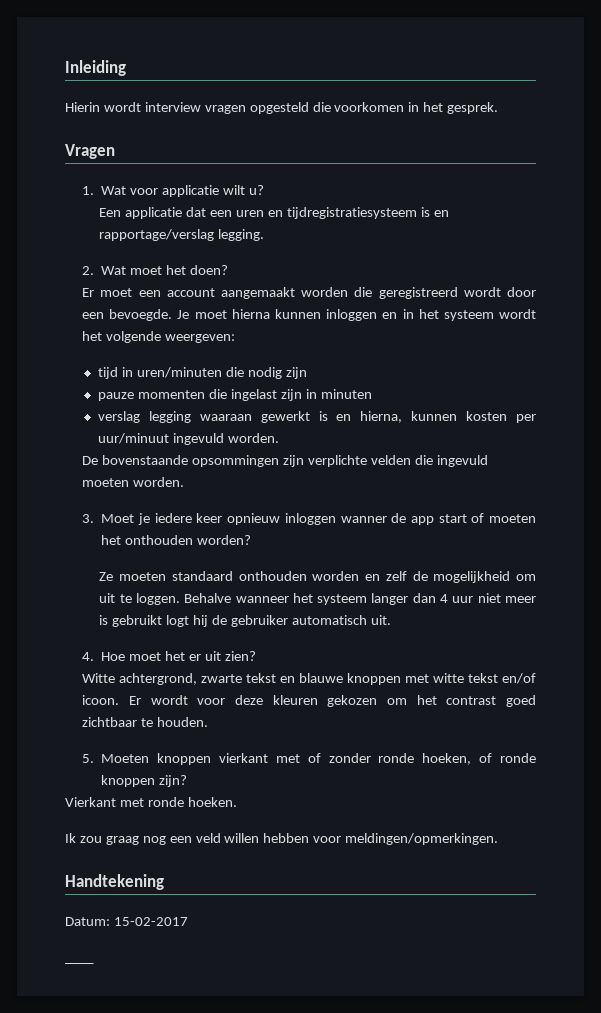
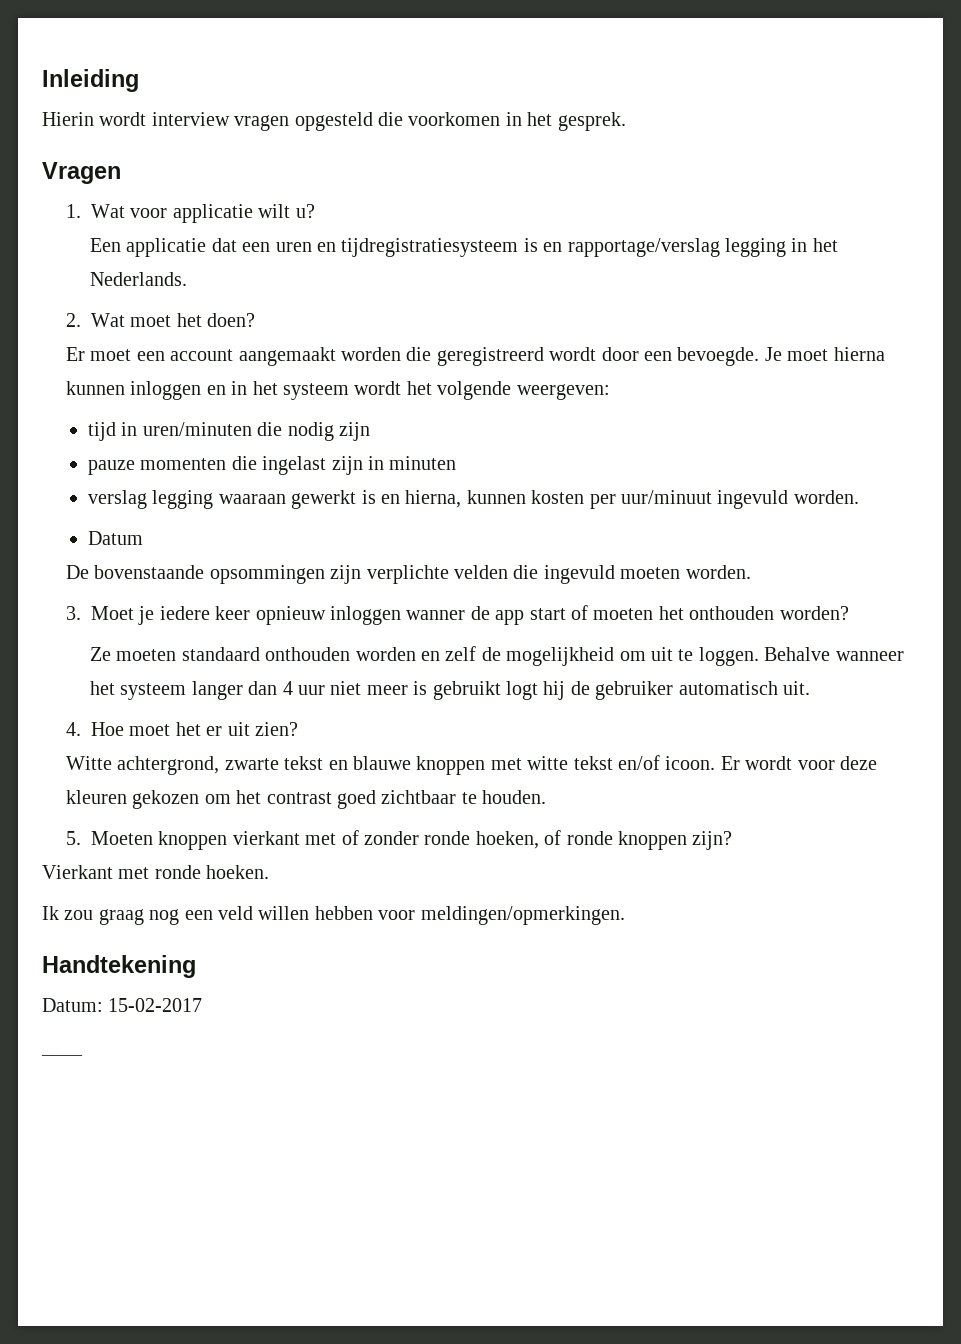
[218,229,265,241] legging. -> [724,238,838,257] [89,272,187,286] legging in het Nederlands.
(279, 438) none -> [87,531,143,545] // Datum

